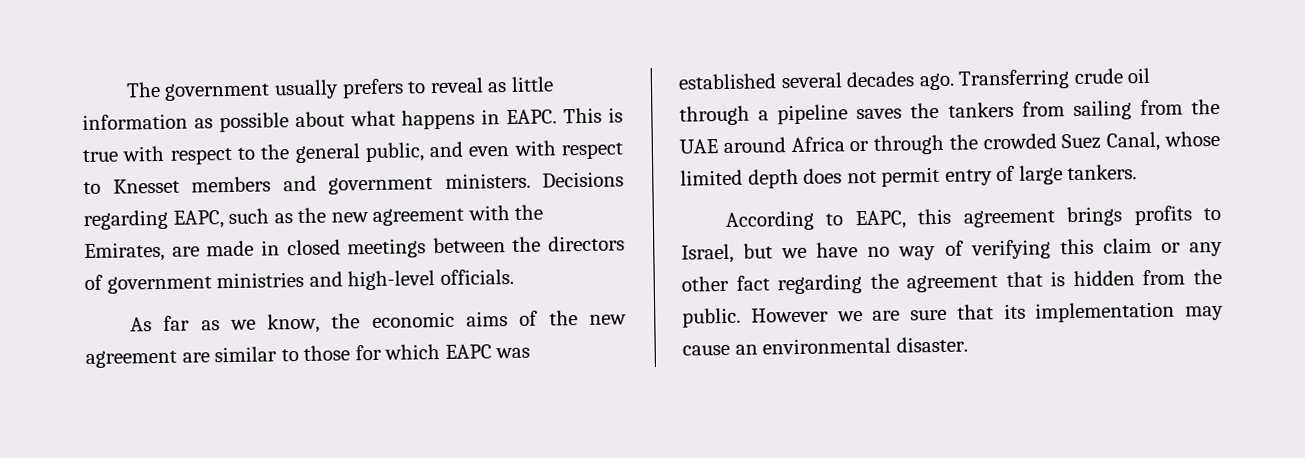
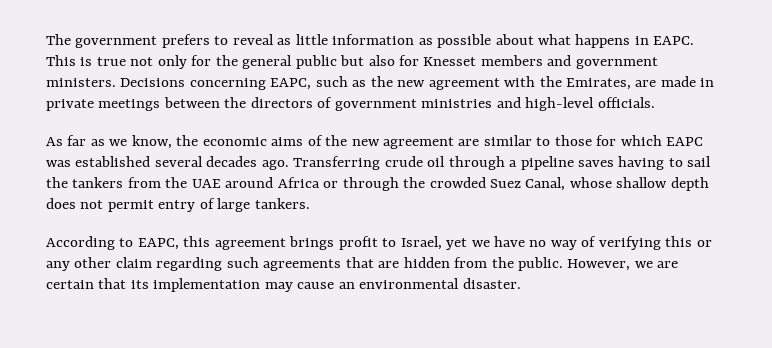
[273,79,339,100] usually -> (158, 42) none
[122,140,623,165] [83,181,101,195] with respect to the general public, and even with respect to -> [130,55,420,69] not only for the general public but also for
[83,209,168,231] regarding -> [189,78,266,90] concerning
[286,239,341,256] closed -> [46,99,94,111] private
(903, 114) none -> [618,156,712,170] having to sail
[1072,99,1183,121] sailing from -> (161, 182) none
[680,169,743,186] limited -> [616,177,668,188] shallow
[1133,205,1192,226] profits -> [338,236,378,250] profit
[743,243,774,259] but -> [446,238,468,250] yet
[1102,237,1152,254] claim -> (693, 241) none
[735,271,1066,295] fact regarding the agreement that is -> [115,257,400,271] claim regarding such agreements that are
[750,307,829,323] However -> [567,259,631,271] However,
[910,309,947,321] sure -> [46,280,94,289] certain

